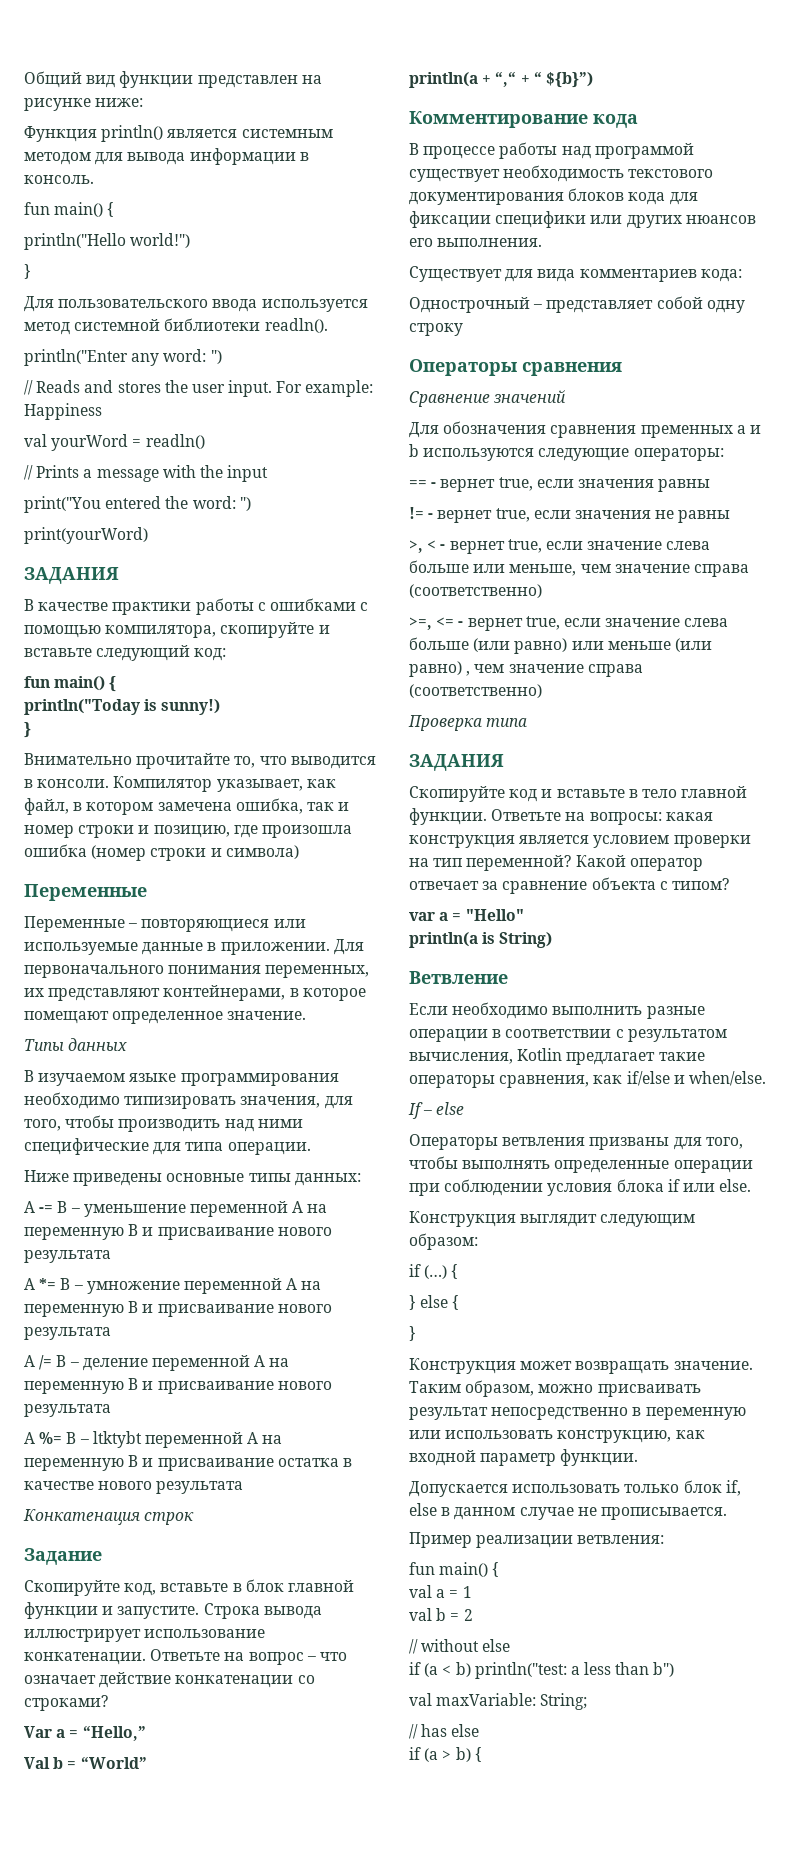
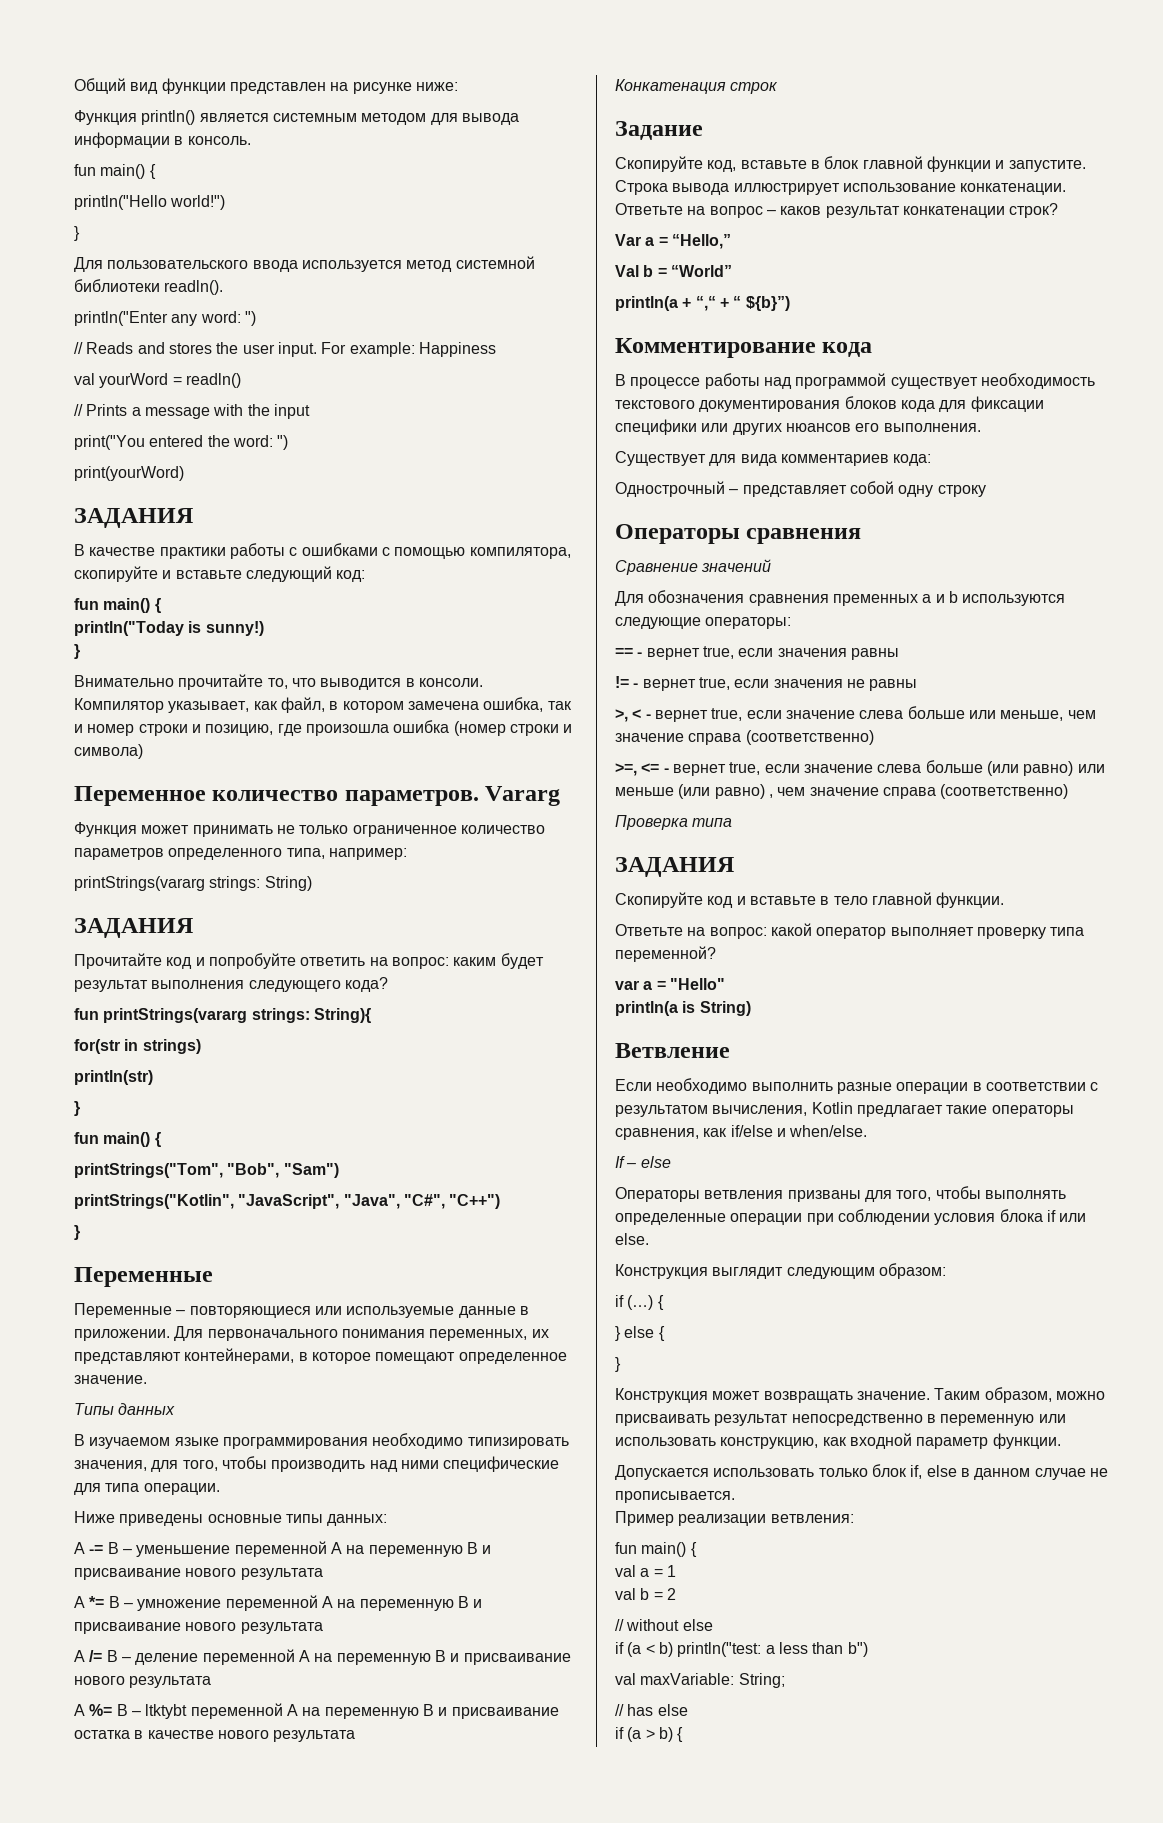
(299, 852) none -> [74,786,561,806] [74,822,545,837] [74,848,407,860] [74,876,312,891] [74,918,193,938] [74,953,544,969] [74,977,388,992] [74,1008,371,1023] [74,1039,201,1054] [74,1070,153,1085] [74,1101,80,1116] [74,1132,161,1147] [74,1163,339,1178] [74,1194,501,1209] [74,1225,80,1240] // Переменное количество параметров. Vararg // Функция может принимать не только ограниченное количество параметров определенного типа, например: // printStrings(vararg strings: String) // ЗАДАНИЯ // Прочитайте код и попробуйте ответить на вопрос: каким будет результат выполнения следующего кода? // fun printStrings(vararg strings: String){ // for(str in strings) // println(str) // } // fun main() { // printStrings("Tom", "Bob", "Sam") // printStrings("Kotlin", "JavaScript", "Java", "C#", "C++") // }
[319,1652,347,1661] [24,1672,315,1688] [24,1695,108,1711] что означает действие конкатенации со строками? -> [780,203,1059,218] каков результат конкатенации строк?
[491,809,713,825] [409,835,751,848] [409,855,703,871] [409,877,729,894] Ответьте на вопросы: какая конструкция является условием проверки на тип переменной? Какой оператор отвечает за сравнение объекта с типом? -> [615,923,1085,939] [615,946,716,962] // Ответьте на вопрос: какой оператор выполняет проверку типа переменной?

